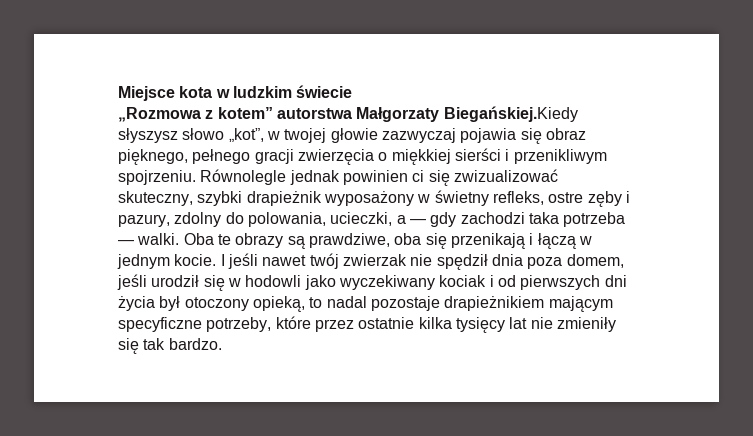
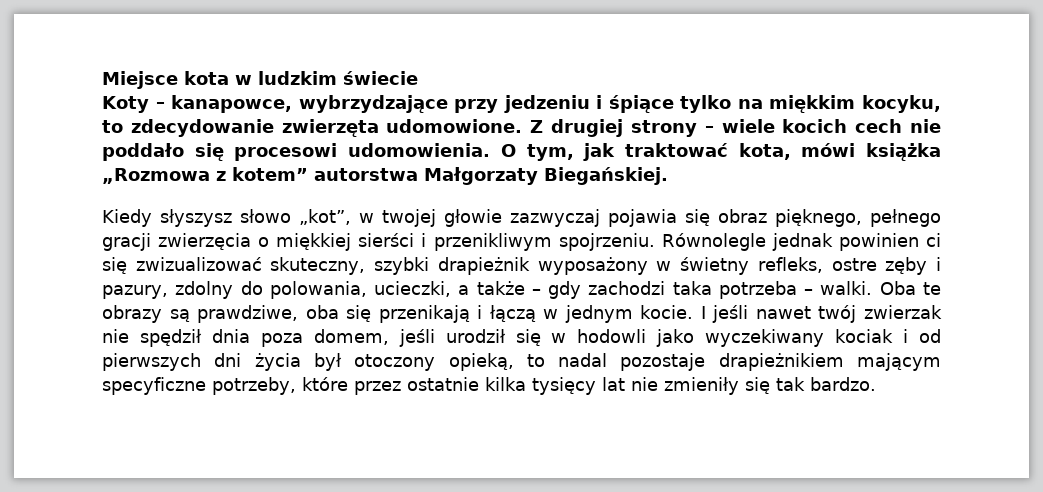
(353, 91) none -> [102,95,941,113] [102,119,942,137] [102,143,942,161] Koty – kanapowce, wybrzydzające przy jedzeniu i śpiące tylko na miękkim kocyku, to zdecydowanie zwierzęta udomowione. Z drugiej strony – wiele kocich cech nie poddało się procesowi udomowienia. O tym, jak traktować kota, mówi książka
[443,106,578,122] Biegańskiej.Kiedy -> [544,167,668,185] [102,209,152,227] Biegańskiej. // Kiedy
[409,219,426,224] — -> [476,281,541,295] także –
[118,240,134,245] — -> [804,289,814,295] –

